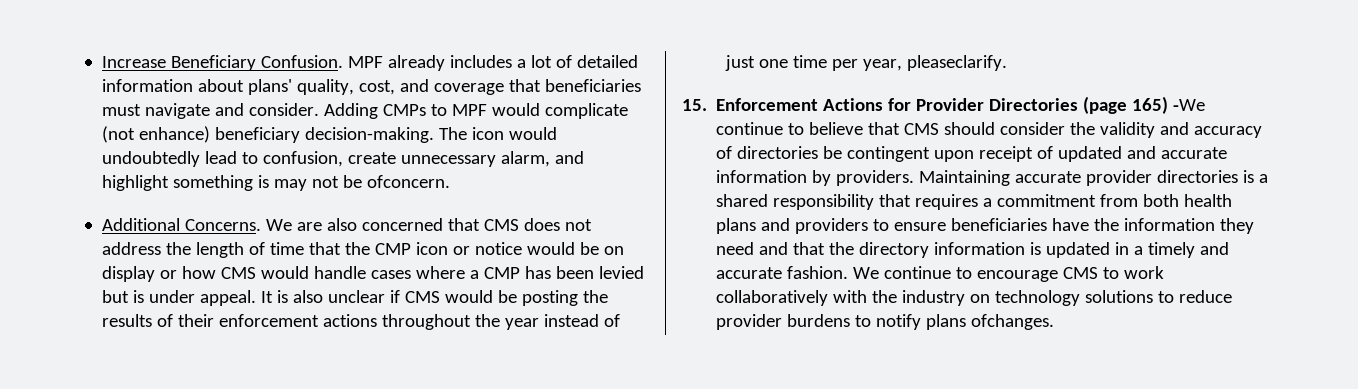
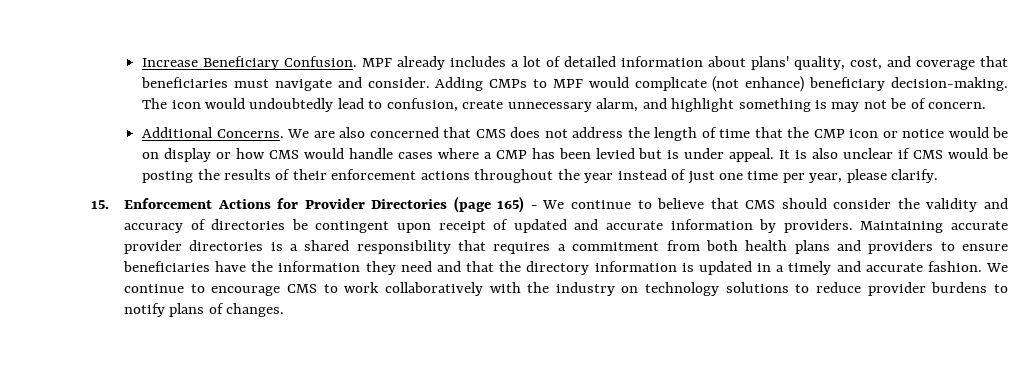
[366,175,450,188] ofconcern. -> [910,98,987,109] of concern.
[906,55,1007,71] pleaseclarify. -> [846,169,939,183] please clarify.
[1173,99,1206,111] -We -> [530,200,565,209] - We
[971,314,1055,330] ofchanges. -> [208,303,285,317] of changes.

